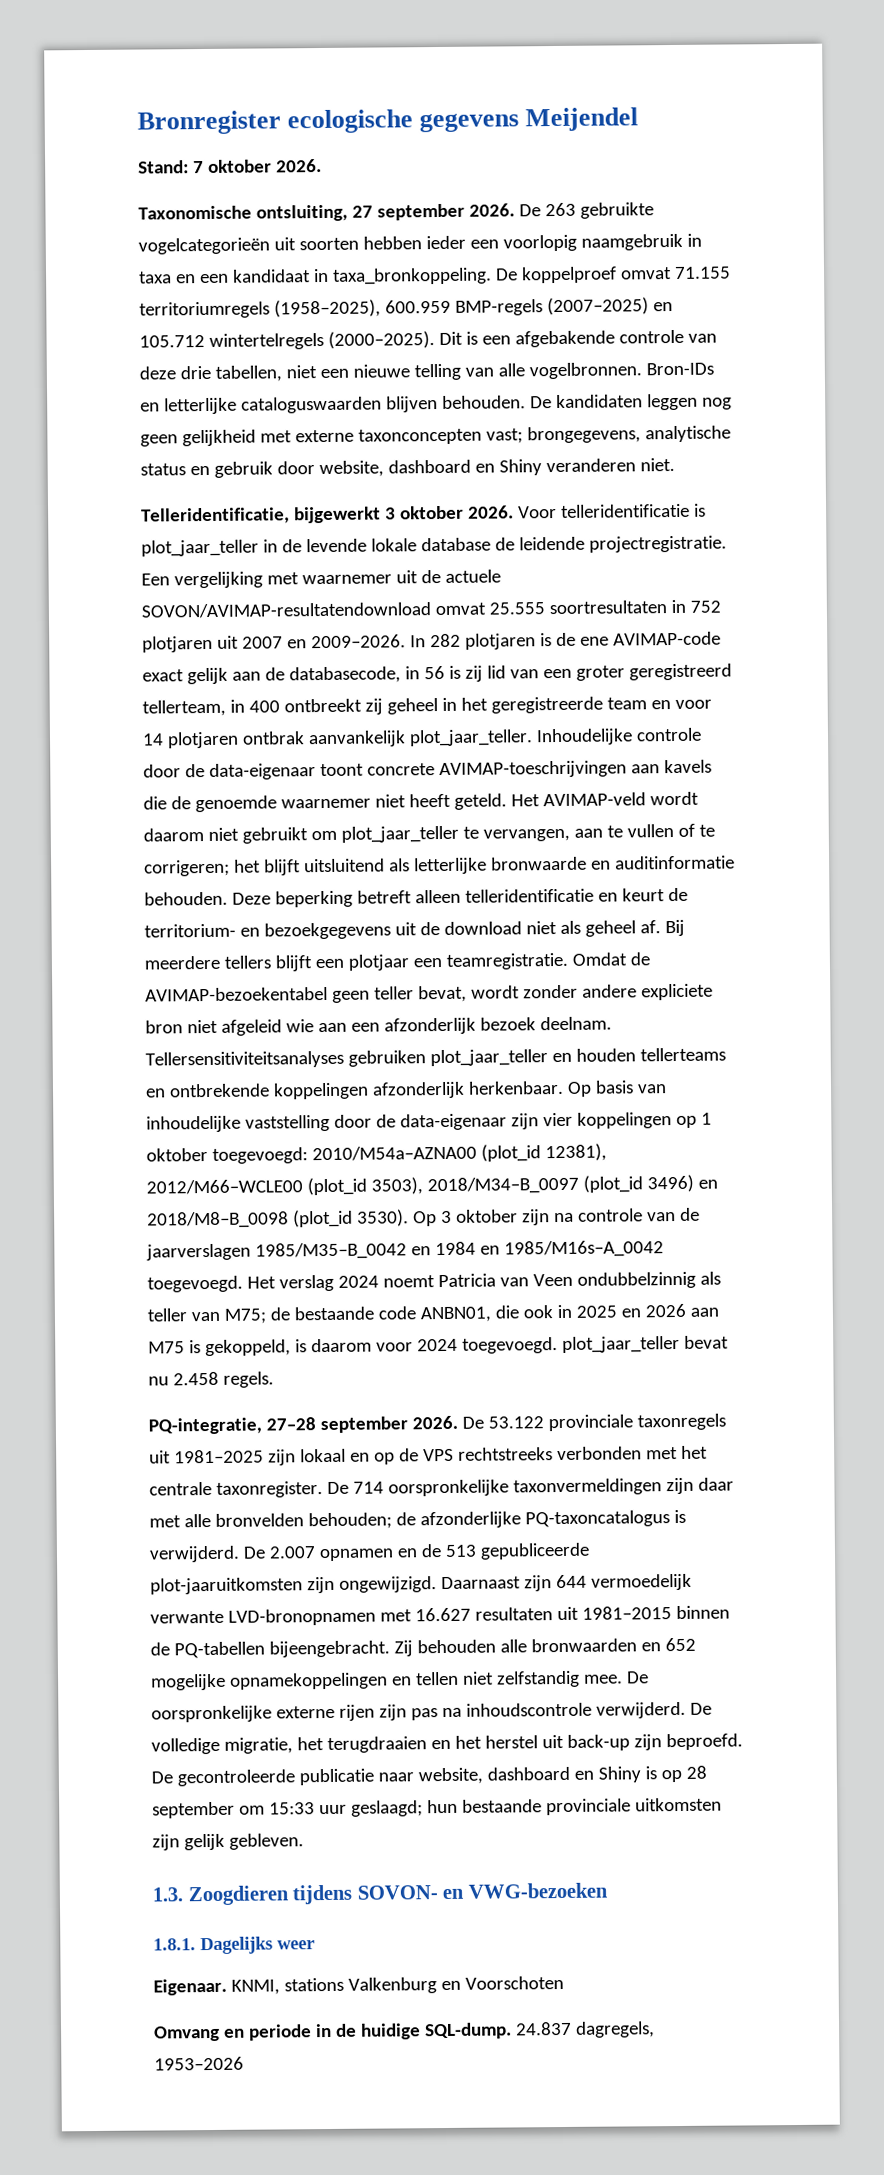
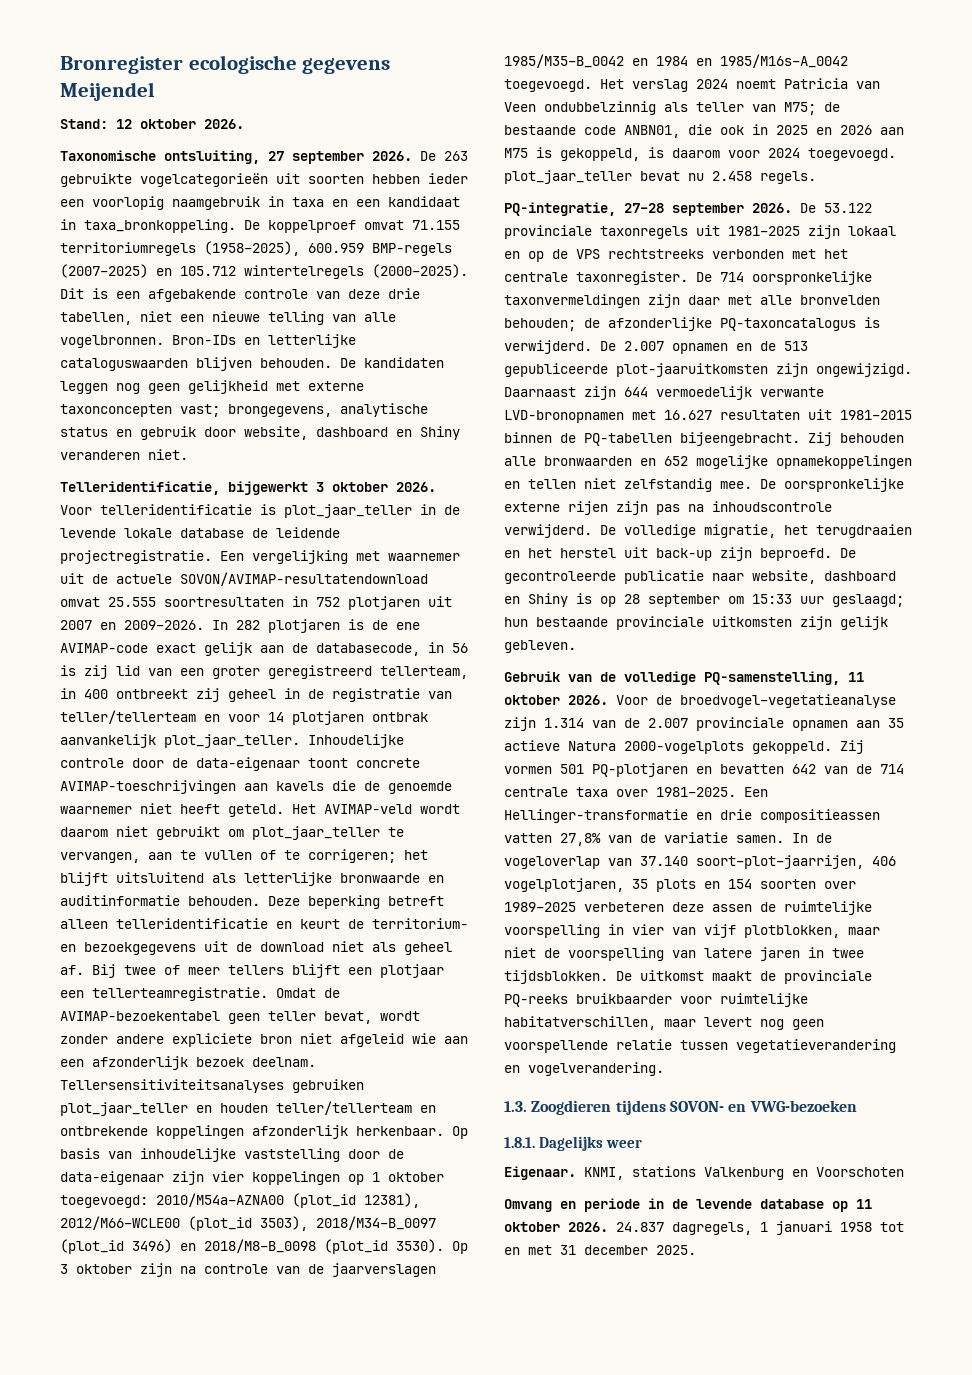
[192,161,204,174] 7 -> [116,119,132,129] 12
[460,696,647,714] het geregistreerde team -> [308,688,452,702] [60,710,196,724] de registratie van teller/tellerteam
[144,955,220,970] meerdere -> [124,965,220,975] twee of meer
[445,952,568,970] teamregistratie. -> [92,987,268,1001] tellerteamregistratie.
[639,1047,726,1062] tellerteams -> [276,1101,412,1115] teller/tellerteam
(304, 1841) none -> [504,671,864,685] [504,694,896,708] [504,717,904,731] [504,740,864,754] [504,763,904,777] [504,787,768,797] [504,809,880,823] [504,832,832,846] [504,855,896,869] [504,878,856,892] [504,901,872,915] [504,924,880,938] [504,947,864,961] [504,970,872,984] [504,993,808,1007] [504,1016,824,1030] [504,1039,896,1053] [504,1062,664,1076] // Gebruik van de volledige PQ-samenstelling, 11 oktober 2026. Voor de broedvogel–vegetatieanalyse zijn 1.314 van de 2.007 provinciale opnamen aan 35 actieve Natura 2000-vogelplots gekoppeld. Zij vormen 501 PQ-plotjaren en bevatten 642 van de 714 centrale taxa over 1981–2025. Een Hellinger-transformatie en drie compositieassen vatten 27,8% van de variatie samen. In de vogeloverlap van 37.140 soort–plot–jaarrijen, 406 vogelplotjaren, 35 plots en 154 soorten over 1989–2025 verbeteren deze assen de ruimtelijke voorspelling in vier van vijf plotblokken, maar niet de voorspelling van latere jaren in twee tijdsblokken. De uitkomst maakt de provinciale PQ-reeks bruikbaarder voor ruimtelijke habitatverschillen, maar levert nog geen voorspellende relatie tussen vegetatieverandering en vogelverandering.
[360,2021,655,2040] [154,2056,244,2071] huidige SQL-dump. 24.837 dagregels, 1953–2026 -> [696,1199,872,1212] [504,1221,904,1235] [504,1245,696,1255] levende database op 11 oktober 2026. 24.837 dagregels, 1 januari 1958 tot en met 31 december 2025.

